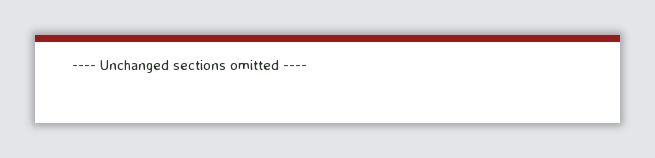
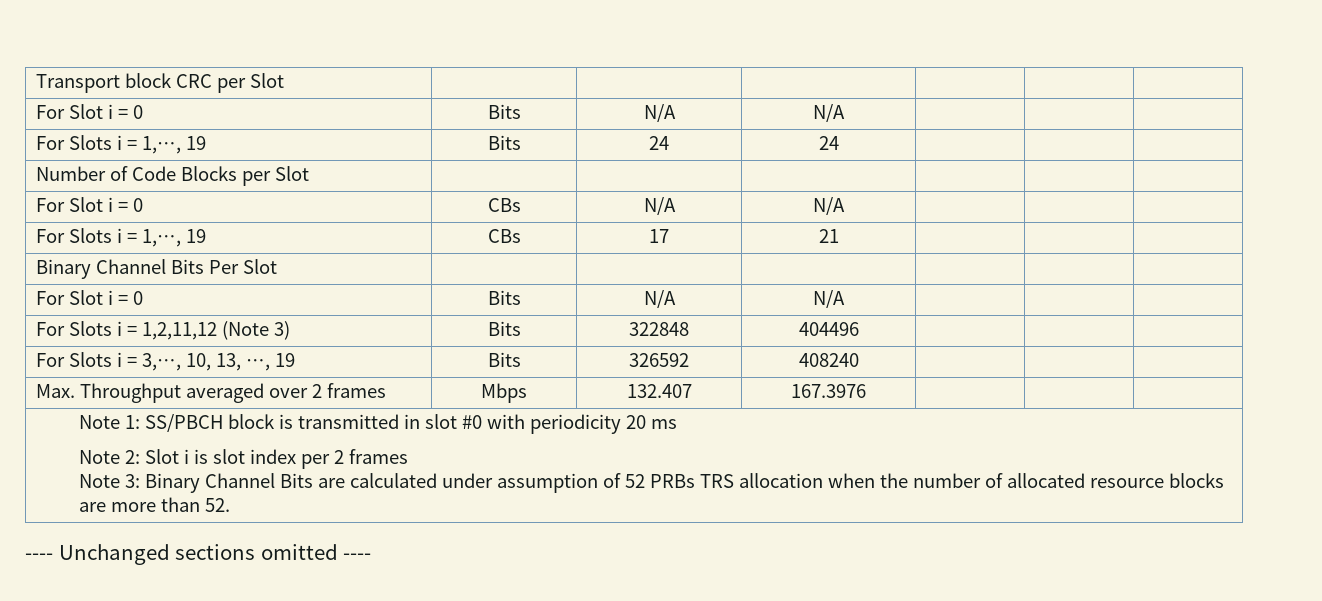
(72, 67) none -> [35,73,284,93] [35,104,143,119] [487,104,521,119] [643,104,676,122] [813,104,845,122] [35,135,206,154] [487,135,521,150] [649,136,669,150] [818,136,839,150] [35,166,309,186] [35,197,143,212] [487,198,521,212] [643,197,676,215] [813,197,845,215] [35,228,206,247] [487,229,521,243] [649,229,669,243] [818,229,839,243] [35,259,277,279] [35,290,143,305] [487,290,521,305] [643,290,676,308] [813,290,845,308] [35,321,290,340] [487,321,521,336] [629,322,689,336] [798,322,859,336] [35,352,295,371] [487,352,521,367] [629,353,689,367] [798,353,859,367] [35,383,386,403] [480,383,527,403] [626,384,692,398] [791,384,866,398] [78,414,677,434] [78,449,408,469] [78,473,1224,493] [78,497,230,512] Transport block CRC per Slot | | | | | | // For Slot i = 0 | Bits | N/A | N/A | | | // For Slots i = 1,…, 19 | Bits | 24 | 24 | | | // Number of Code Blocks per Slot | | | | | | // For Slot i = 0 | CBs | N/A | N/A | | | // For Slots i = 1,…, 19 | CBs | 17 | 21 | | | // Binary Channel Bits Per Slot | | | | | | // For Slot i = 0 | Bits | N/A | N/A | | | // For Slots i = 1,2,11,12 (Note 3) | Bits | 322848 | 404496 | | | // For Slots i = 3,…, 10, 13, …, 19 | Bits | 326592 | 408240 | | | // Max. Throughput averaged over 2 frames | Mbps | 132.407 | 167.3976 | | | // Note 1: SS/PBCH block is transmitted in slot #0 with periodicity 20 ms // Note 2: Slot i is slot index per 2 frames // Note 3: Binary Channel Bits are calculated under assumption of 52 PRBs TRS allocation when the number of allocated resource blocks are more than 52. //

